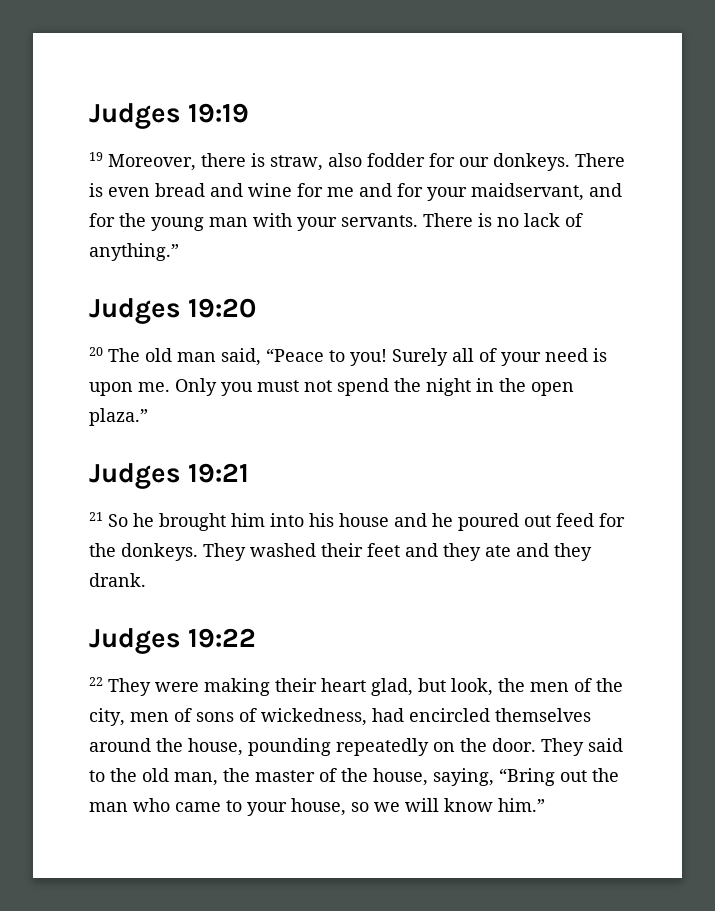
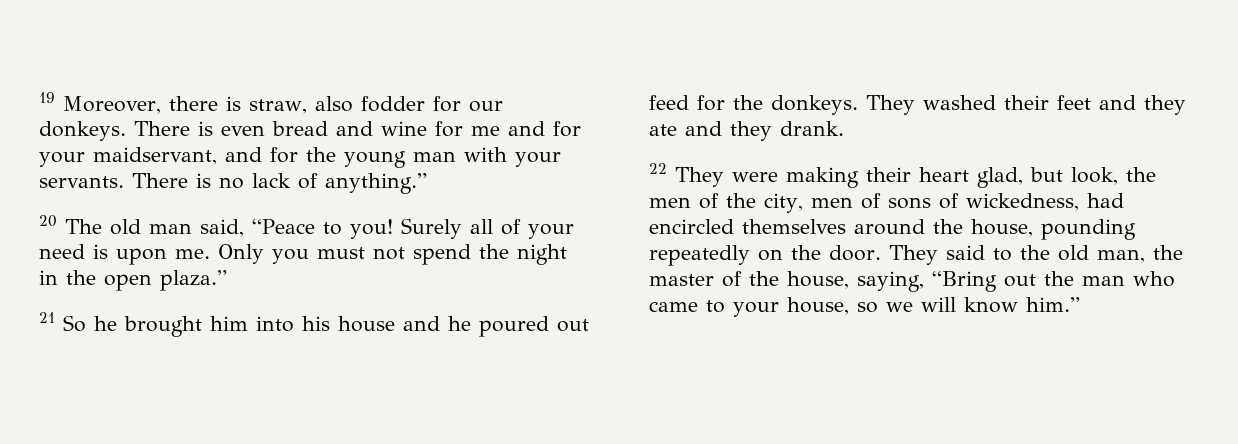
[89,103,250,129] Judges 19:19 // -> (39, 97) none
[89,298,257,324] // Judges 19:20 -> (427, 183) none
[89,463,250,489] // Judges 19:21 -> (227, 280) none
[89,628,257,654] // Judges 19:22 -> (844, 128) none

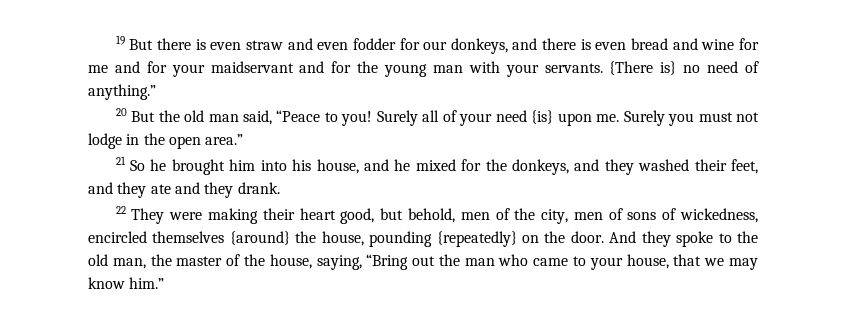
[63,96,503,114] [39,121,190,141] Moreover, there is straw, also fodder for our donkeys. There -> [129,38,577,54] But there is even straw and even fodder for our donkeys, and there
[93,147,217,165] maidservant, -> [210,61,294,73] maidservant
[132,173,291,189] There is no lack -> [609,61,739,75] {There is} no need
[65,219,102,234] The -> [131,110,180,122] But the
[93,244,108,259] is -> [531,110,554,124] {is}
[218,244,264,264] Only -> [623,110,665,126] Surely
[413,244,567,265] spend the night -> [88,133,122,149] lodge
[160,270,227,291] plaza.” -> [205,134,244,145] area.”
[338,316,395,332] house -> [316,159,359,174] house,
[479,316,589,337] [649,95,915,115] poured out feed for the donkeys. They -> [415,159,634,175] mixed for the donkeys, and they
[1057,95,1091,110] feet -> [731,159,758,174] feet,
[977,167,1156,188] glad, but look, the -> [340,208,455,224] good, but behold,
[1086,193,1124,208] had -> (759, 215) none
[854,219,925,235] around -> [229,231,290,245] {around}
[649,245,750,266] repeatedly -> [436,231,517,247] {repeatedly}
[888,245,985,265] They said -> [609,231,714,247] And they spoke
[857,297,956,313] so we will -> [673,254,758,270] that we may

